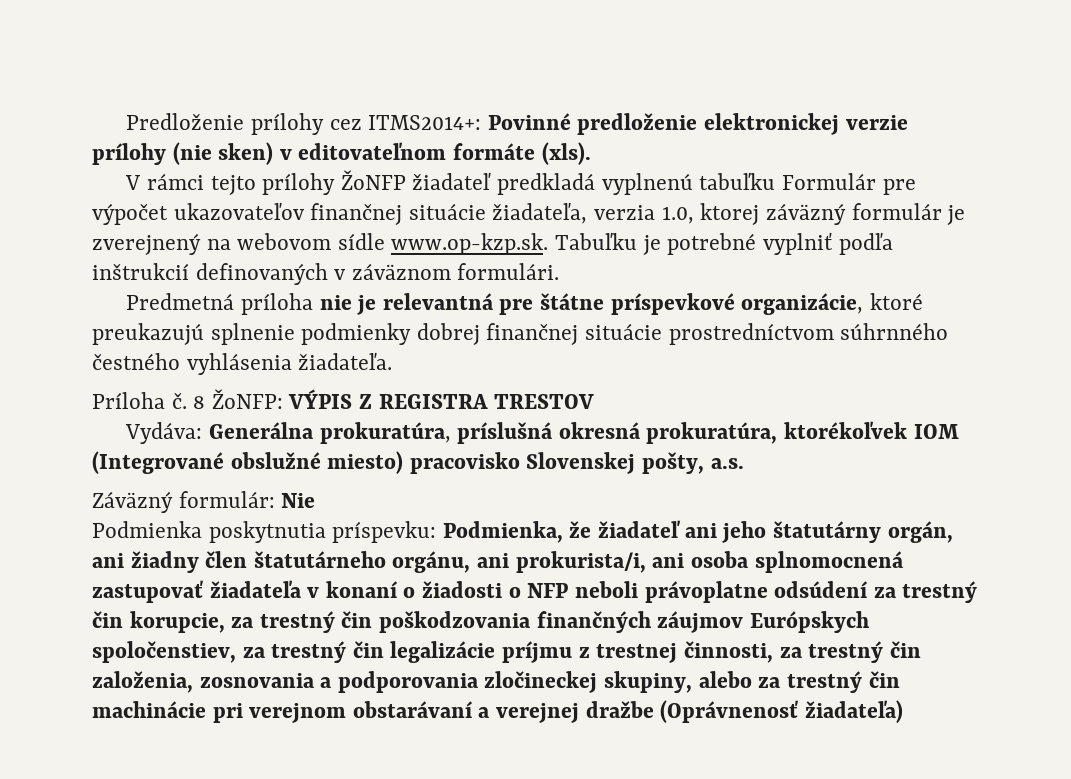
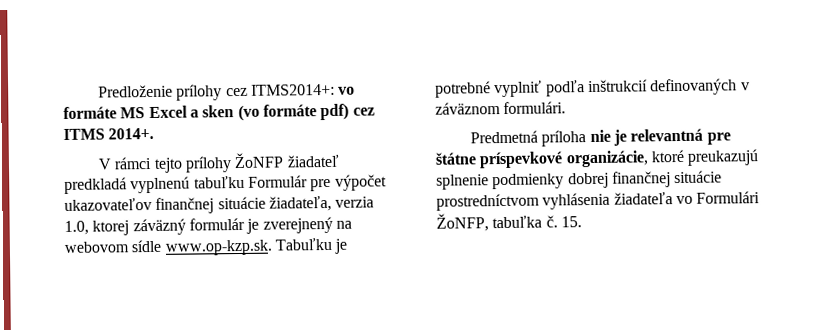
[487,113,908,135] [92,142,591,165] Povinné predloženie elektronickej verzie prílohy (nie sken) v editovateľnom formáte (xls). -> [338,86,356,95] [63,103,375,122] [63,127,155,140] vo formáte MS Excel a sken (vo formáte pdf) cez ITMS 2014+.
[840,323,949,340] [92,352,393,375] [92,389,595,409] [125,421,959,444] [92,451,744,474] [92,491,316,513] [92,520,953,543] [92,551,904,573] [92,580,978,603] [92,611,869,633] [92,641,921,663] [92,671,900,693] [92,700,903,723] súhrnného čestného vyhlásenia žiadateľa. // Príloha č. 8 ŽoNFP: VÝPIS Z REGISTRA TRESTOV // Vydáva: Generálna prokuratúra, príslušná okresná prokuratúra, ktorékoľvek IOM (Integrované obslužné miesto) pracovisko Slovenskej pošty, a.s. // Záväzný formulár: Nie // Podmienka poskytnutia príspevku: Podmienka, že žiadateľ ani jeho štatutárny orgán, ani žiadny člen štatutárneho orgánu, ani prokurista/i, ani osoba splnomocnená zastupovať žiadateľa v konaní o žiadosti o NFP neboli právoplatne odsúdení za trestný čin korupcie, za trestný čin poškodzovania finančných záujmov Európskych spoločenstiev, za trestný čin legalizácie príjmu z trestnej činnosti, za trestný čin založenia, zosnovania a podporovania zločineckej skupiny, alebo za trestný čin machinácie pri verejnom obstarávaní a verejnej dražbe (Oprávnenosť žiadateľa) -> [542,191,761,210] [436,213,582,232] vyhlásenia žiadateľa vo Formulári ŽoNFP, tabuľka č. 15.

